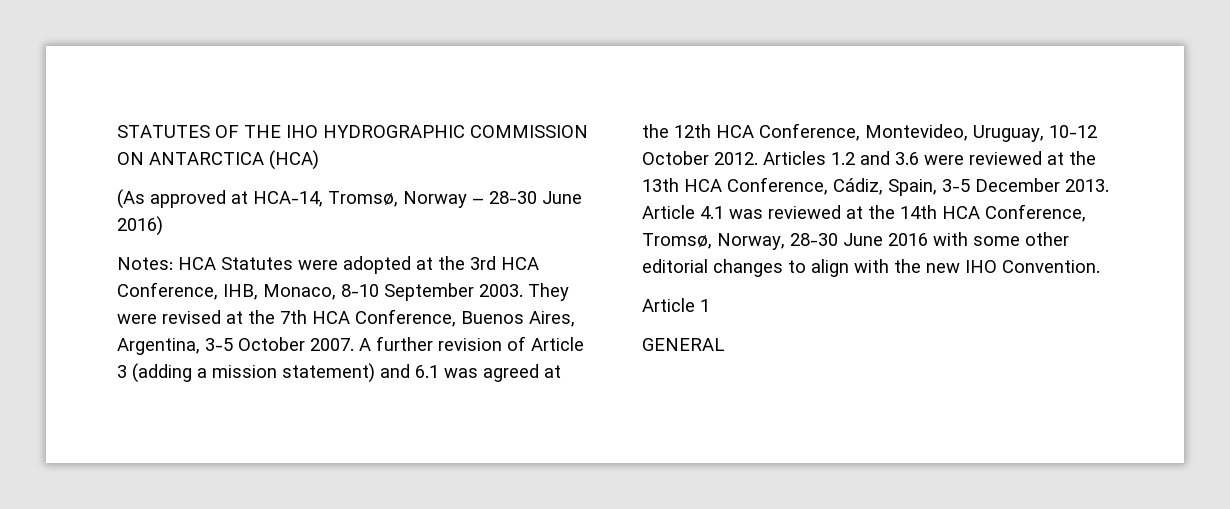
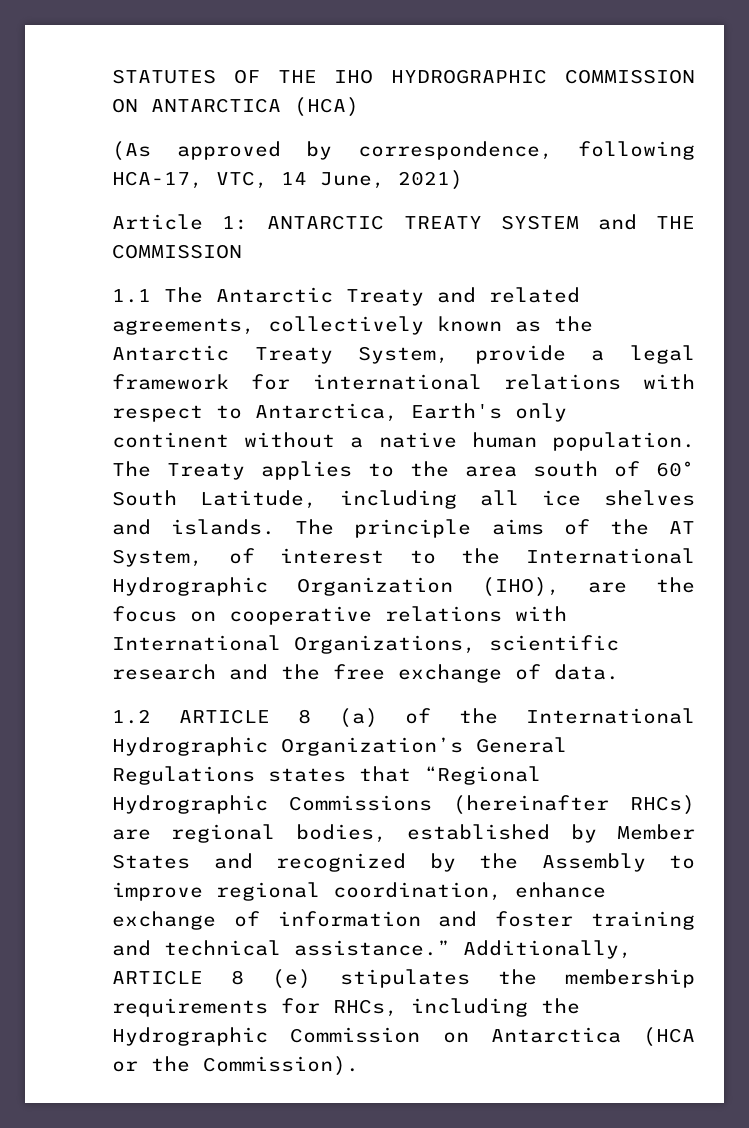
[231,191,582,208] [117,216,163,236] [117,256,539,274] [117,282,569,301] [117,309,575,327] [117,336,584,355] [117,363,561,383] [642,123,1097,142] [642,151,1096,165] [642,177,1109,196] [642,204,1086,222] [642,232,1069,250] [642,259,1100,277] [642,298,710,312] [642,338,724,351] at HCA-14, Tromsø, Norway – 28-30 June 2016) // Notes: HCA Statutes were adopted at the 3rd HCA Conference, IHB, Monaco, 8-10 September 2003. They were revised at the 7th HCA Conference, Buenos Aires, Argentina, 3-5 October 2007. A further revision of Article 3 (adding a mission statement) and 6.1 was agreed at the 12th HCA Conference, Montevideo, Uruguay, 10-12 October 2012. Articles 1.2 and 3.6 were reviewed at the 13th HCA Conference, Cádiz, Spain, 3-5 December 2013. Article 4.1 was reviewed at the 14th HCA Conference, Tromsø, Norway, 28-30 June 2016 with some other editorial changes to align with the new IHO Convention. // Article 1 // GENERAL -> [306,141,695,160] [112,170,463,190] [112,214,696,230] [112,244,242,259] [112,287,580,306] [112,316,593,335] [112,345,695,364] [112,374,695,390] [112,403,567,422] [112,432,695,451] [112,461,695,480] [112,490,695,509] [112,519,695,538] [112,548,695,567] [112,577,695,597] [112,606,567,625] [112,635,619,654] [112,664,619,683] [112,708,695,728] [112,737,567,756] [112,766,541,785] [112,795,695,815] [112,824,695,843] [112,853,695,872] [112,882,606,901] [112,911,695,930] [112,940,632,959] [112,969,695,989] [112,998,580,1017] [112,1027,695,1047] [112,1056,359,1076] by correspondence, following HCA-17, VTC, 14 June, 2021) // Article 1: ANTARCTIC TREATY SYSTEM and THE COMMISSION // 1.1 The Antarctic Treaty and related agreements, collectively known as the Antarctic Treaty System, provide a legal framework for international relations with respect to Antarctica, Earth's only continent without a native human population. The Treaty applies to the area south of 60° South Latitude, including all ice shelves and islands. The principle aims of the AT System, of interest to the International Hydrographic Organization (IHO), are the focus on cooperative relations with International Organizations, scientific research and the free exchange of data. // 1.2 ARTICLE 8 (a) of the International Hydrographic Organization’s General Regulations states that “Regional Hydrographic Commissions (hereinafter RHCs) are regional bodies, established by Member States and recognized by the Assembly to improve regional coordination, enhance exchange of information and foster training and technical assistance.” Additionally, ARTICLE 8 (e) stipulates the membership requirements for RHCs, including the Hydrographic Commission on Antarctica (HCA or the Commission).

